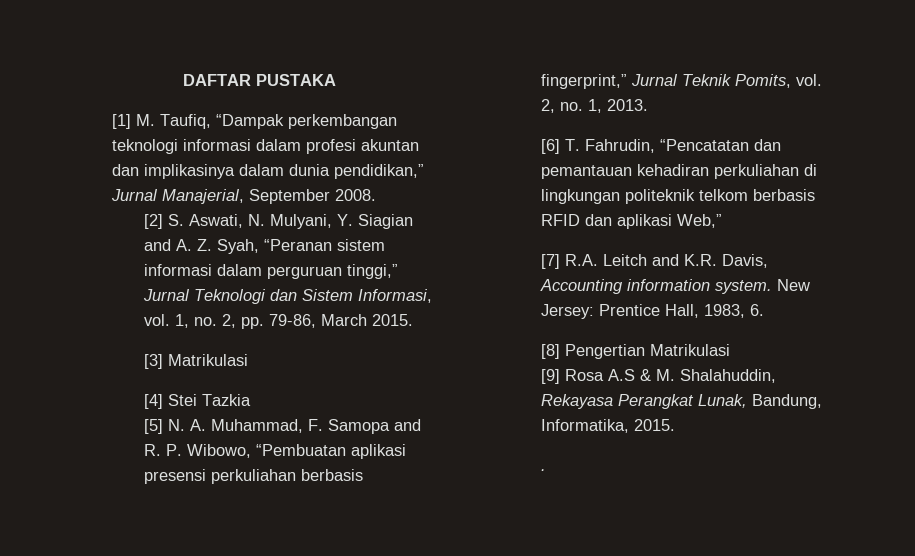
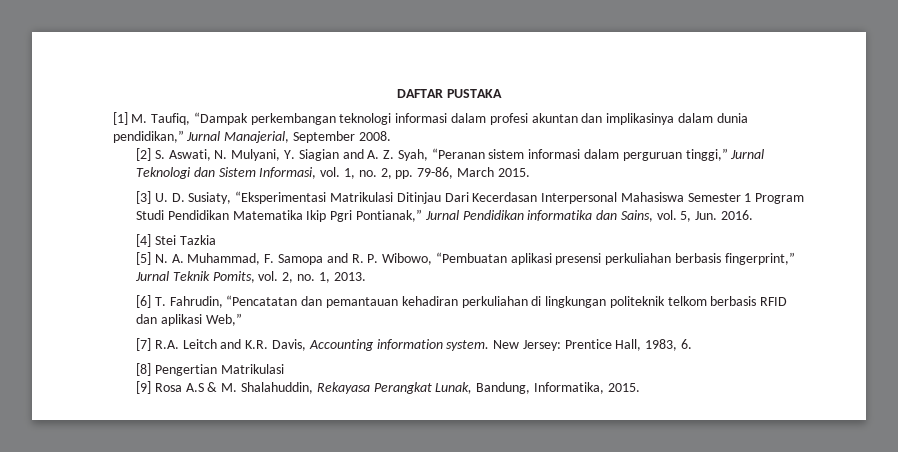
[168,354,249,366] Matrikulasi -> [154,191,805,204] [136,209,754,222] U. D. Susiaty, “Eksperimentasi Matrikulasi Ditinjau Dari Kecerdasan Interpersonal Mahasiswa Semester 1 Program Studi Pendidikan Matematika Ikip Pgri Pontianak,” Jurnal Pendidikan informatika dan Sains, vol. 5, Jun. 2016.
[541,469,547,471] // . -> (640, 387) none

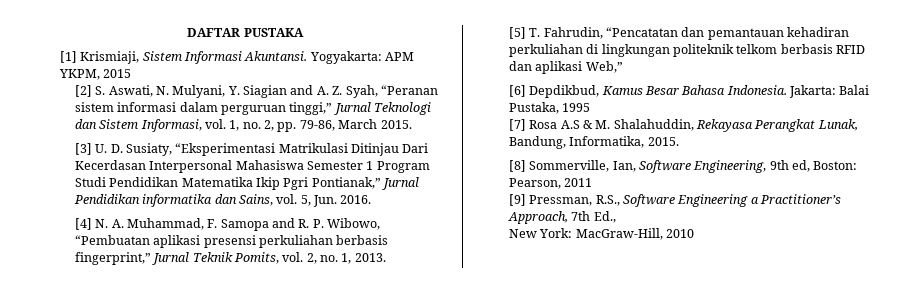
[131,112,748,125] [112,130,391,143] M. Taufiq, “Dampak perkembangan teknologi informasi dalam profesi akuntan dan implikasinya dalam dunia pendidikan,” Jurnal Manajerial, September 2008. -> [80,51,415,64] [58,69,132,80] Krismiaji, Sistem Informasi Akuntansi. Yogyakarta: APM YKPM, 2015
[154,235,216,245] [136,252,152,265] Stei Tazkia // [5] -> (92, 224) none
[136,295,152,308] [6] -> [508,27,526,39] [5]
[136,338,693,351] [136,363,284,376] [136,381,152,394] [7] R.A. Leitch and K.R. Davis, Accounting information system. New Jersey: Prentice Hall, 1983, 6. // [8] Pengertian Matrikulasi // [9] -> [508,85,870,98] [508,102,591,114] [508,119,526,131] [6] Depdikbud, Kamus Besar Bahasa Indonesia. Jakarta: Balai Pustaka, 1995 // [7]
(640, 387) none -> [508,160,858,173] [508,178,593,189] [508,194,842,207] [507,211,616,224] [508,228,694,240] // [8] Sommerville, Ian, Software Engineering, 9th ed, Boston: Pearson, 2011 // [9] Pressman, R.S., Software Engineering a Practitioner’s Approach, 7th Ed., // New York: MacGraw-Hill, 2010

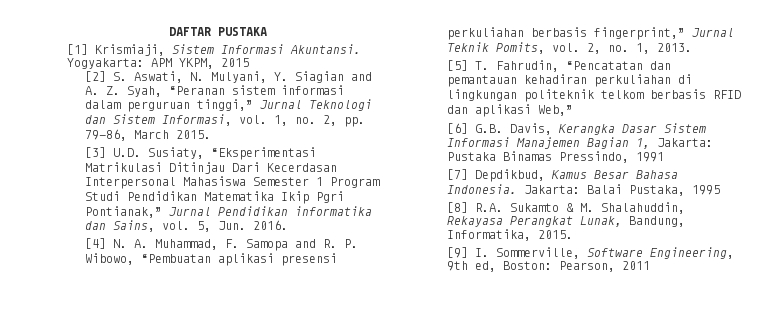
[95,144,123,153] U. D. -> [112,148,141,157] U.D.
(526, 91) none -> [474,123,706,135] [446,137,713,149] [446,151,664,163] [446,169,468,180] G.B. Davis, Kerangka Dasar Sistem Informasi Manajemen Bagian 1, Jakarta: Pustaka Binamas Pressindo, 1991 // [7]
[508,119,580,131] [7] Rosa A.S -> [446,202,559,213] [8] R.A. Sukamto
[508,160,636,172] [8] Sommerville, Ian, -> [446,247,580,259] [9] I. Sommerville,
[508,194,842,207] [507,211,616,224] [508,228,694,240] // [9] Pressman, R.S., Software Engineering a Practitioner’s Approach, 7th Ed., // New York: MacGraw-Hill, 2010 -> (650, 265) none

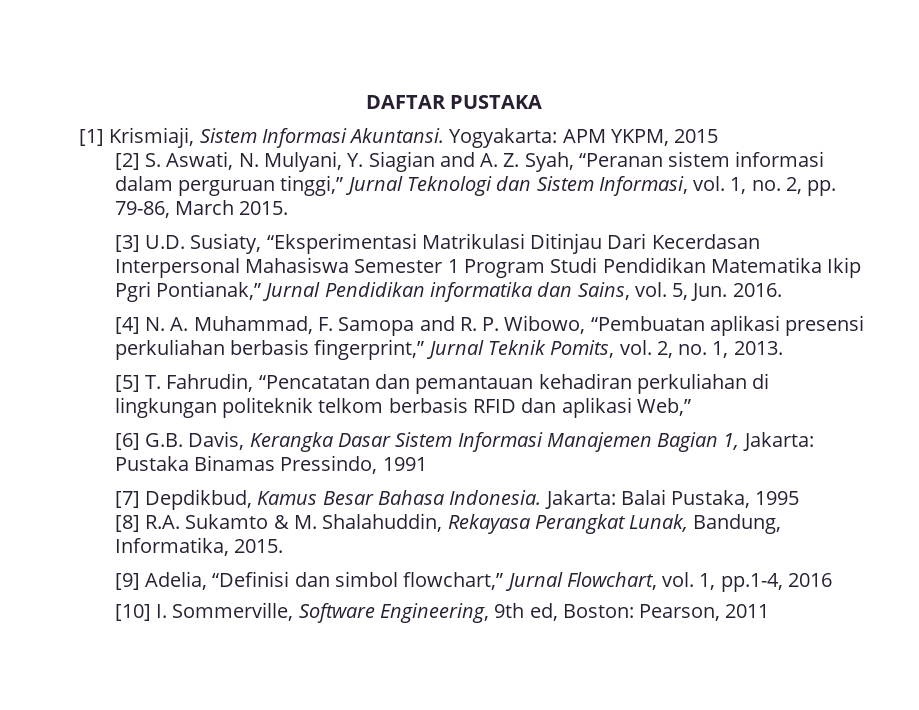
(468, 252) none -> [145,571,832,592] [114,604,151,621] Adelia, “Definisi dan simbol flowchart,” Jurnal Flowchart, vol. 1, pp.1-4, 2016 // [10]

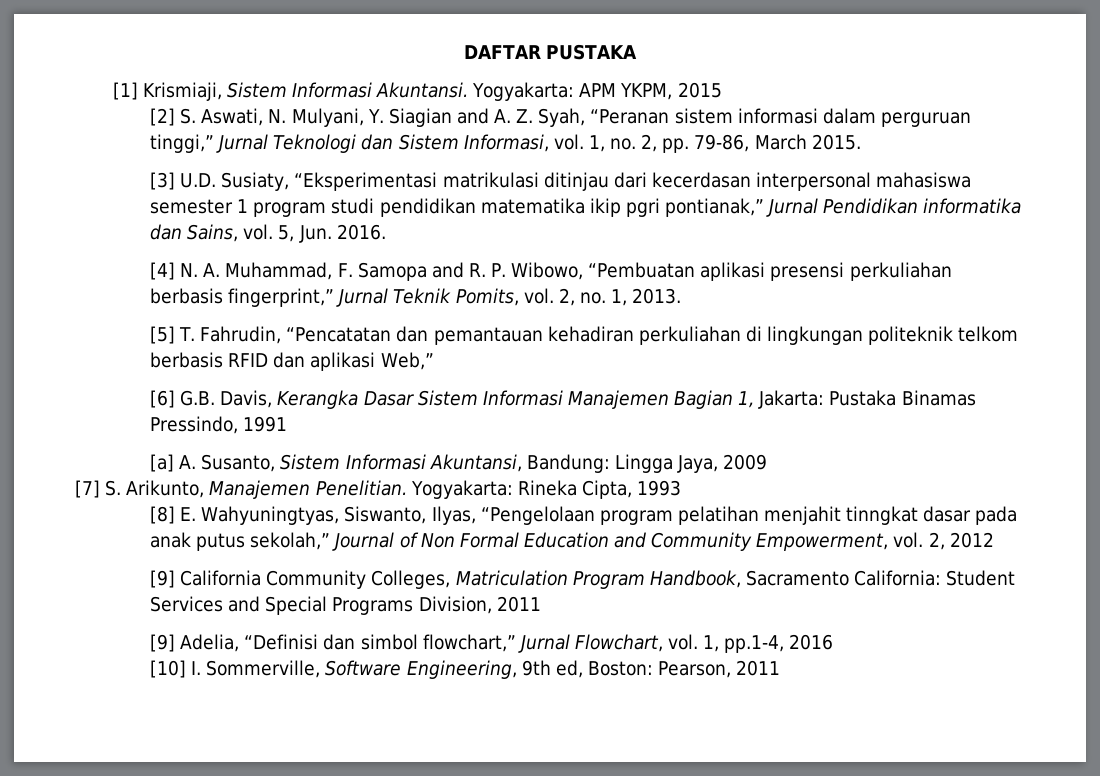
[421,233,760,254] [114,257,862,278] [114,281,262,302] Matrikulasi Ditinjau Dari Kecerdasan Interpersonal Mahasiswa Semester 1 Program Studi Pendidikan Matematika Ikip Pgri Pontianak,” -> [442,172,972,191] [150,198,765,217] matrikulasi ditinjau dari kecerdasan interpersonal mahasiswa semester 1 program studi pendidikan matematika ikip pgri pontianak,”
[114,489,800,510] [114,513,782,534] [114,537,284,556] [7] Depdikbud, Kamus Besar Bahasa Indonesia. Jakarta: Balai Pustaka, 1995 // [8] R.A. Sukamto & M. Shalahuddin, Rekayasa Perangkat Lunak, Bandung, Informatika, 2015. -> [150,454,768,473] [75,480,682,499] [150,506,1018,525] [150,532,994,551] [150,570,1016,589] [150,596,541,615] [a] A. Susanto, Sistem Informasi Akuntansi, Bandung: Lingga Jaya, 2009 // [7] S. Arikunto, Manajemen Penelitian. Yogyakarta: Rineka Cipta, 1993 // [8] E. Wahyuningtyas, Siswanto, Ilyas, “Pengelolaan program pelatihan menjahit tinngkat dasar pada anak putus sekolah,” Journal of Non Formal Education and Community Empowerment, vol. 2, 2012 // [9] California Community Colleges, Matriculation Program Handbook, Sacramento California: Student Services and Special Programs Division, 2011

